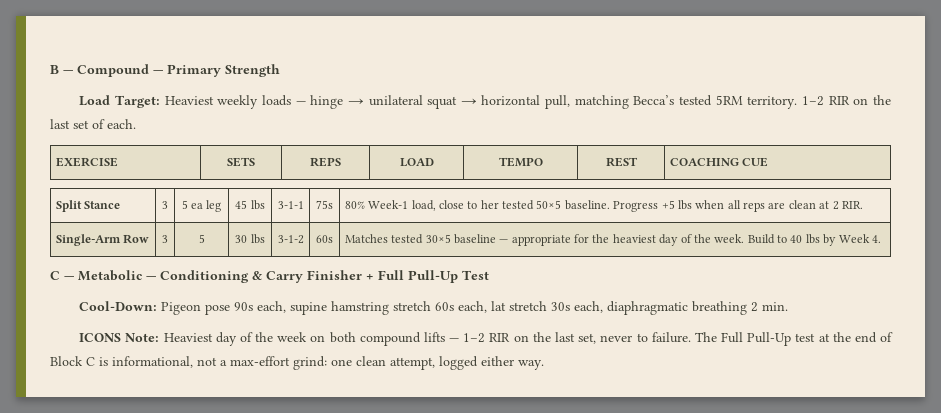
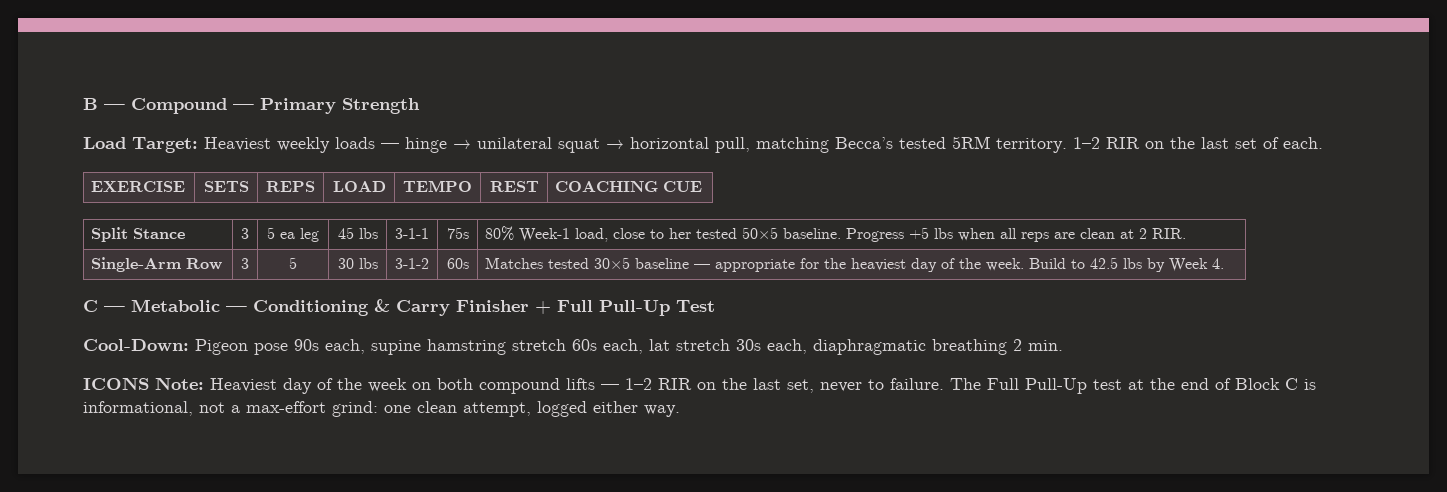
[790,235,803,243] 40 -> [1090,257,1119,269] 42.5

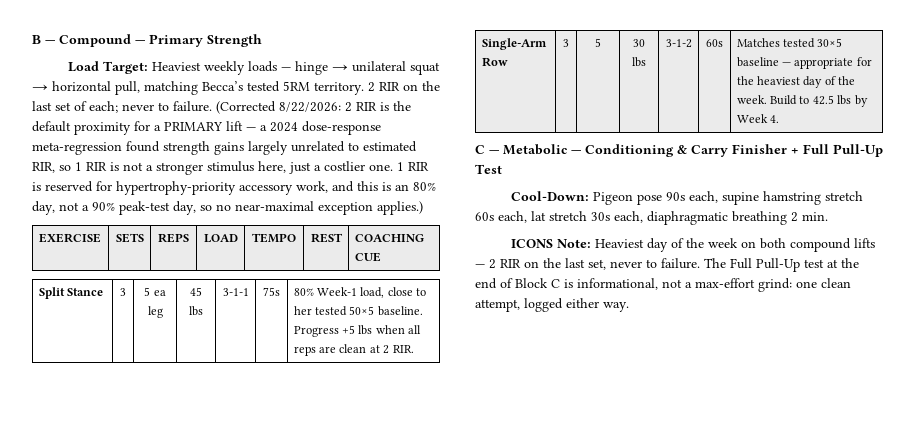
[1073,137,1100,149] 1–2 -> [368,82,375,92] 2
[1283,137,1323,149] each. -> [89,101,411,114] [32,121,381,135] [32,141,417,155] [32,161,429,175] [32,181,436,195] [32,201,423,215] each; never to failure. (Corrected 8/22/2026: 2 RIR is the default proximity for a PRIMARY lift — a 2024 dose-response meta-regression found strength gains largely unrelated to estimated RIR, so 1 RIR is not a stronger stimulus here, just a costlier one. 1 RIR is reserved for hypertrophy-priority accessory work, and this is an 80% day, not a 90% peak-test day, so no near-maximal exception applies.)
[625,378,652,390] 1–2 -> [489,259,496,269] 2

